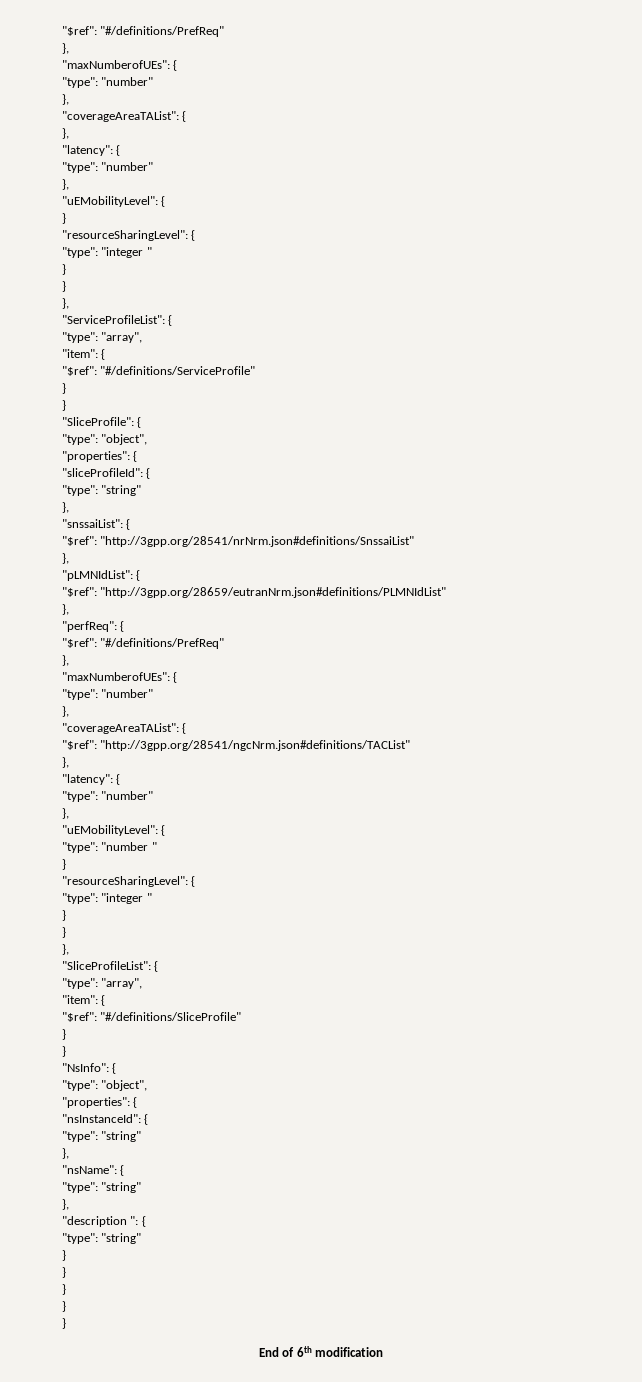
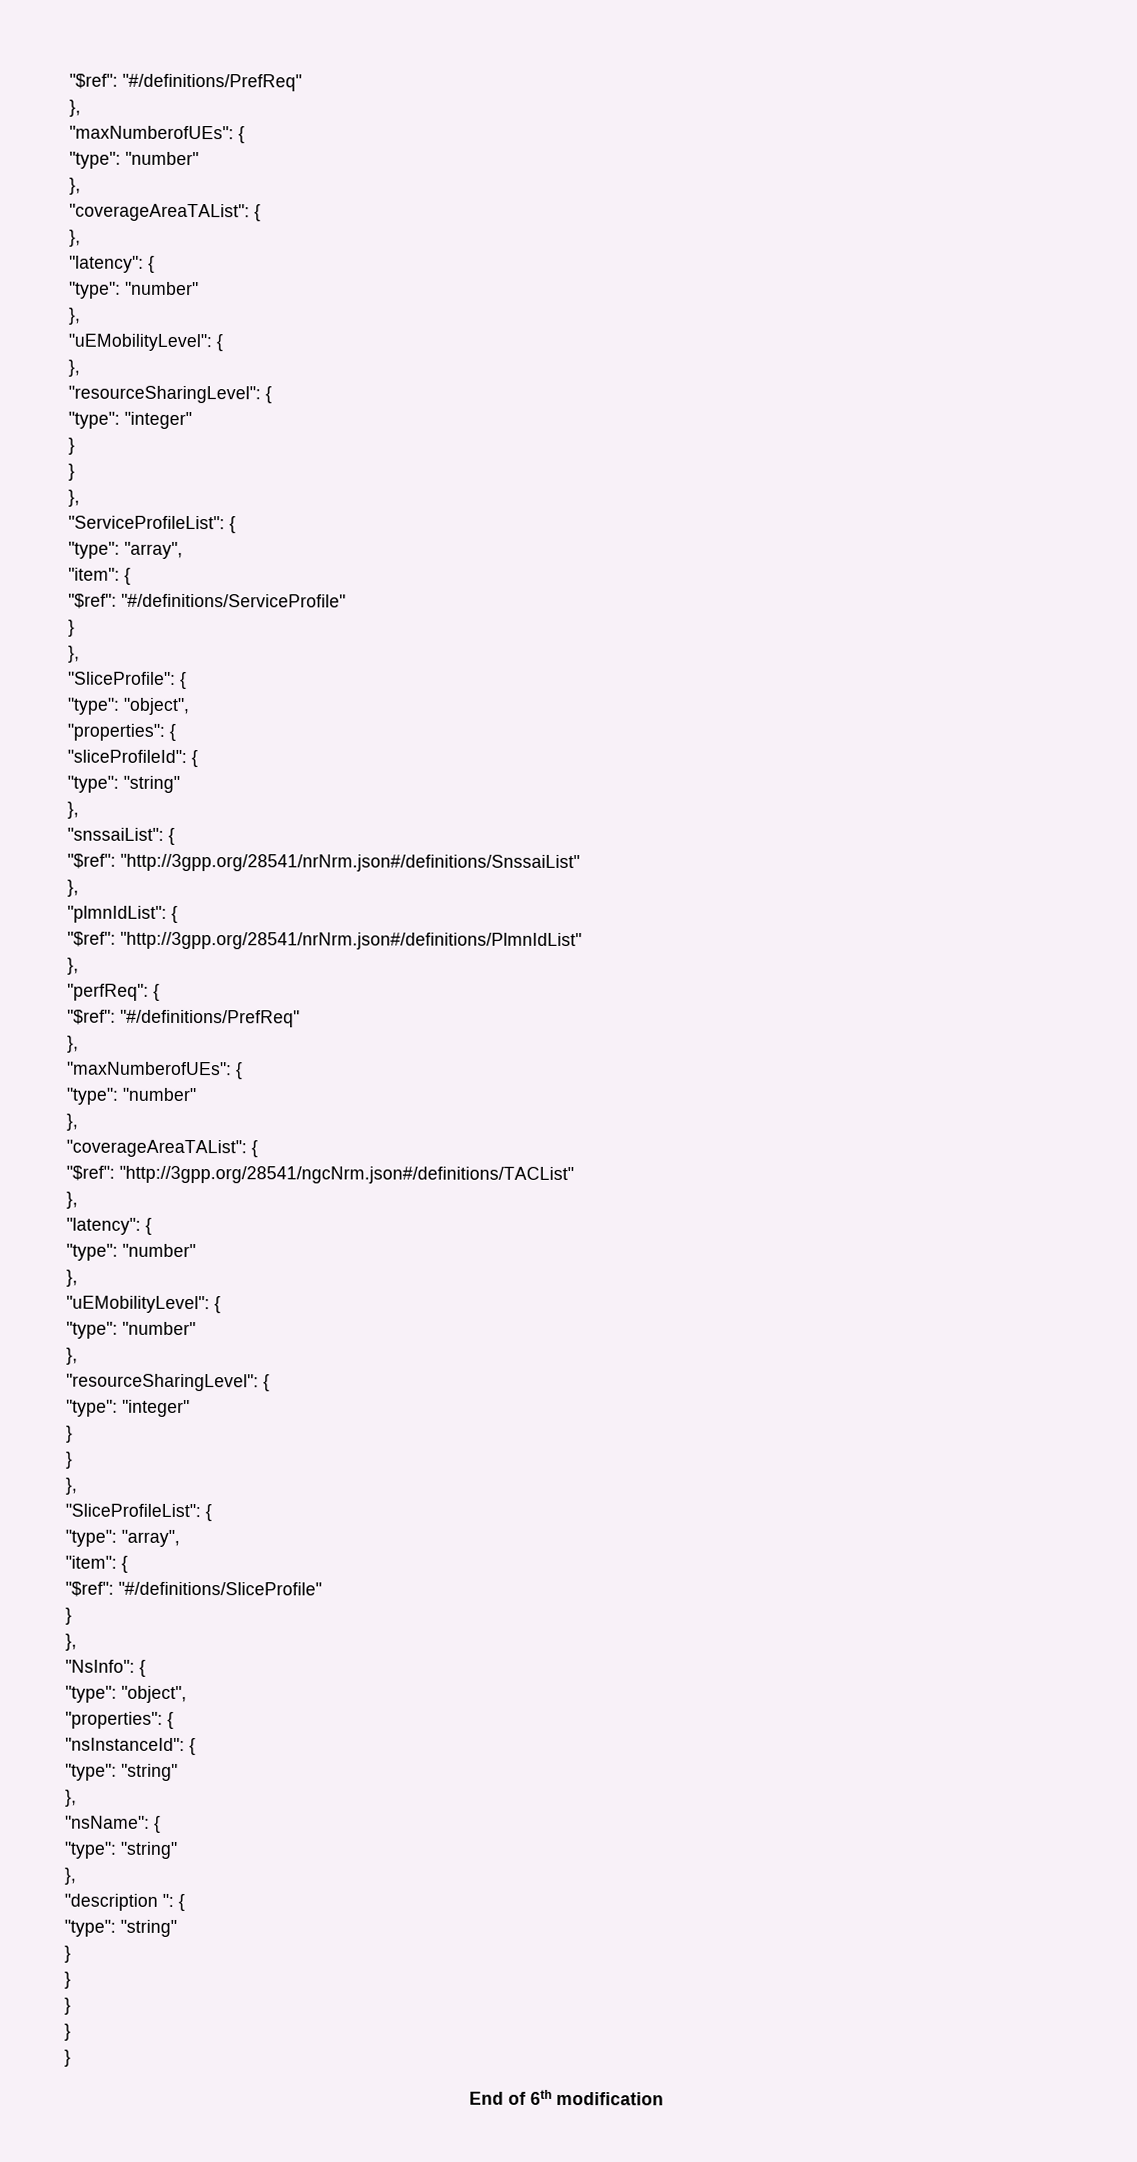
[62,213,66,224] [62,230,196,241] [62,247,152,258] } // "resourceSharingLevel": { // "type": "integer " -> [68,359,80,377] [68,385,272,404] [68,411,192,430] }, // "resourceSharingLevel": { // "type": "integer"
[62,400,66,411] } -> [68,645,80,663] },
[100,536,415,547] [62,553,69,564] [62,570,141,581] [62,587,447,598] "http://3gpp.org/28541/nrNrm.json#definitions/SnssaiList" // }, // "pLMNIdList": { // "$ref": "http://3gpp.org/28659/eutranNrm.json#definitions/PLMNIdList" -> [120,853,580,873] [67,879,79,897] [67,905,178,923] [67,931,582,951] "http://3gpp.org/28541/nrNrm.json#/definitions/SnssaiList" // }, // "plmnIdList": { // "$ref": "http://3gpp.org/28541/nrNrm.json#/definitions/PlmnIdList"
[100,740,411,751] "http://3gpp.org/28541/ngcNrm.json#definitions/TACList" -> [119,1165,574,1185] "http://3gpp.org/28541/ngcNrm.json#/definitions/TACList"
[101,842,157,851] [62,859,66,870] [62,876,196,887] [62,893,152,904] "number " // } // "resourceSharingLevel": { // "type": "integer " -> [122,1321,196,1336] [66,1347,78,1365] [66,1373,270,1392] [66,1399,190,1418] "number" // }, // "resourceSharingLevel": { // "type": "integer"
[62,1046,66,1057] } -> [65,1633,77,1651] },

